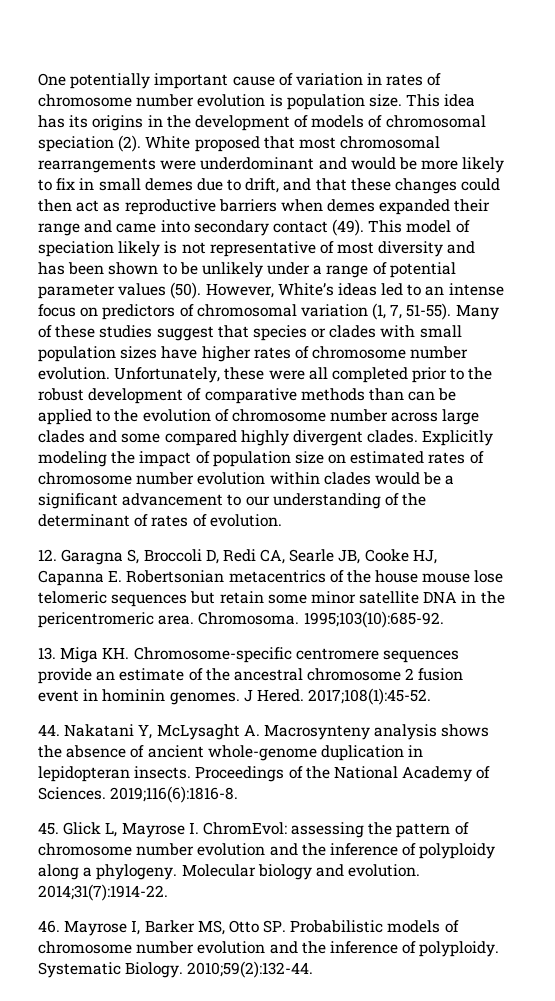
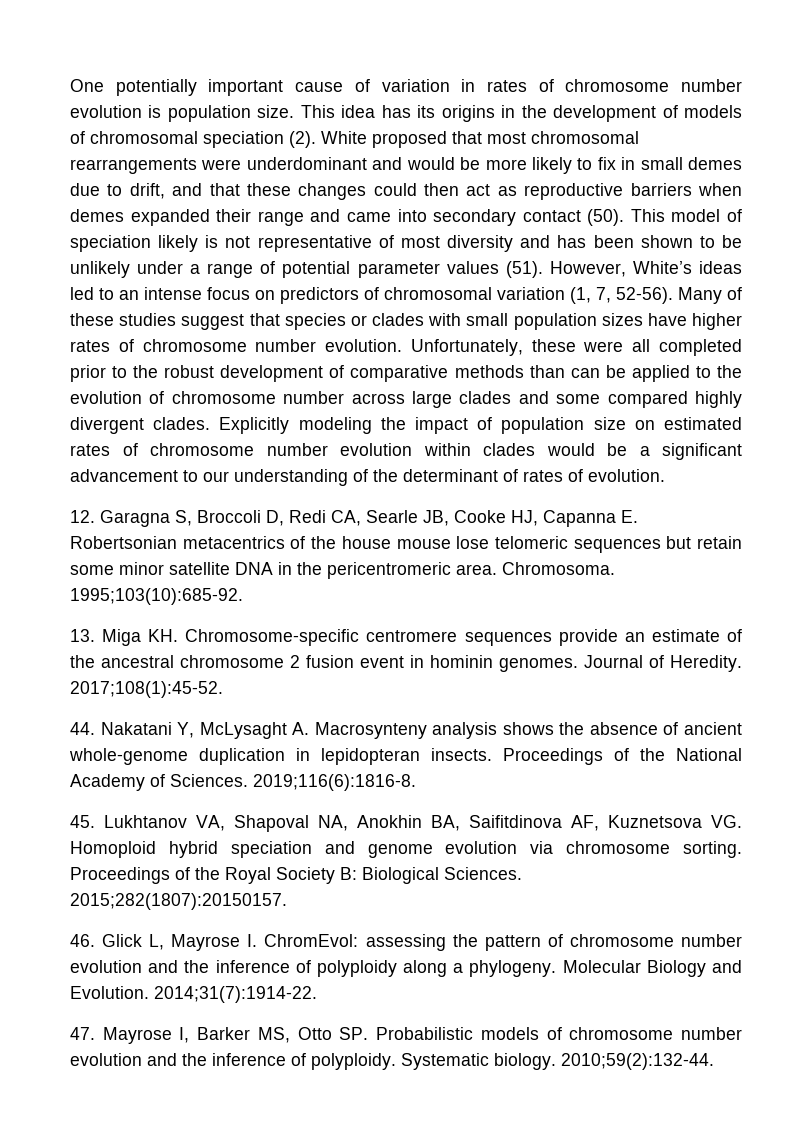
[332,219,365,236] (49). -> [587,209,625,226] (50).
[170,282,202,299] (50). -> [505,261,543,278] (51).
[406,303,452,320] 51-55). -> [616,287,673,304] 52-56).
[243,689,304,702] J Hered. -> [584,655,742,672] Journal of Heredity.
(59, 828) none -> [104,815,742,832] [70,841,742,858] [70,867,522,884] [70,893,287,910] [70,934,95,947] Lukhtanov VA, Shapoval NA, Anokhin BA, Saifitdinova AF, Kuznetsova VG. Homoploid hybrid speciation and genome evolution via chromosome sorting. Proceedings of the Royal Society B: Biological Sciences. 2015;282(1807):20150157. // 46.
[257,864,421,880] biology and evolution. -> [646,960,742,977] [70,986,149,999] Biology and Evolution.
[38,920,60,933] 46. -> [70,1027,95,1040] 47.
[125,962,184,978] Biology. -> [494,1053,556,1070] biology.

